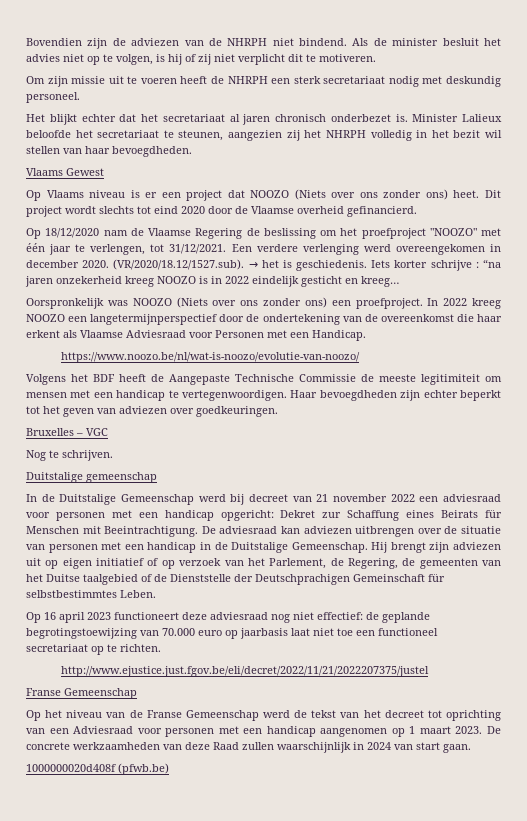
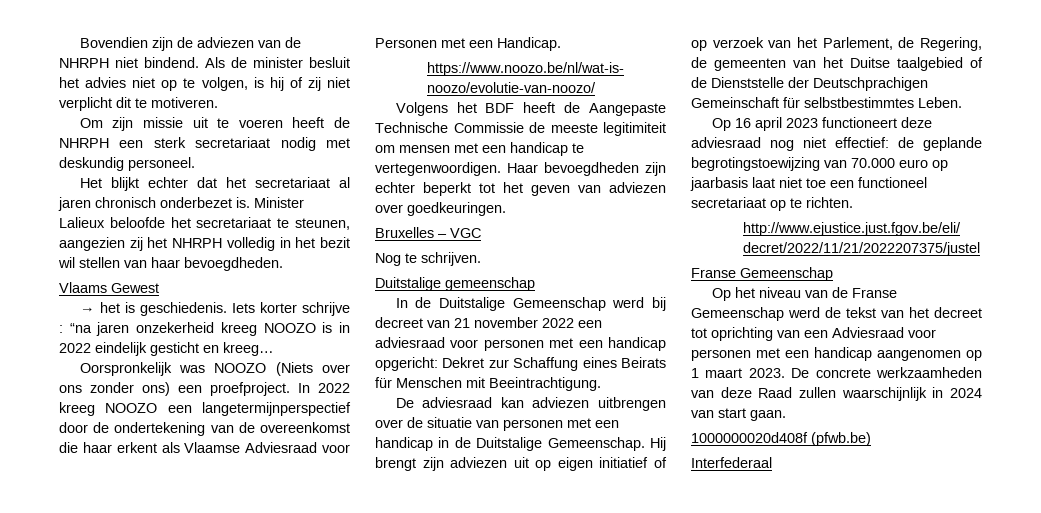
[26,189,502,201] [26,206,417,217] [26,228,501,239] [26,243,501,255] [26,259,245,270] Op Vlaams niveau is er een project dat NOOZO (Niets over ons zonder ons) heet. Dit project wordt slechts tot eind 2020 door de Vlaamse overheid gefinancierd. // Op 18/12/2020 nam de Vlaamse Regering de beslissing om het proefproject "NOOZO" met één jaar te verlengen, tot 31/12/2021. Een verdere verlenging werd overeengekomen in december 2020. (VR/2020/18.12/1527.sub). -> (159, 288) none
(199, 531) none -> (601, 384) //
(169, 769) none -> [691,457,772,468] // Interfederaal

